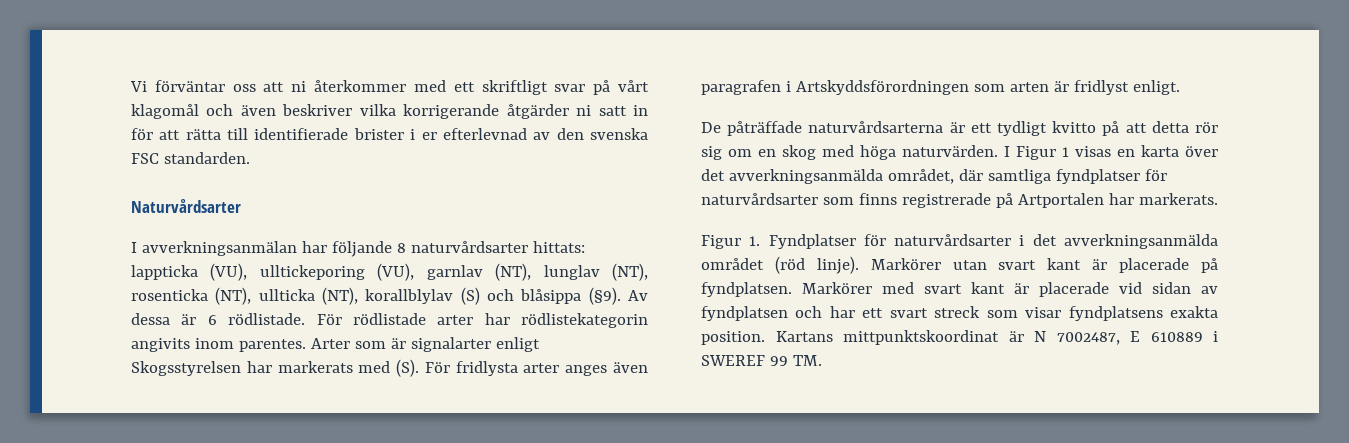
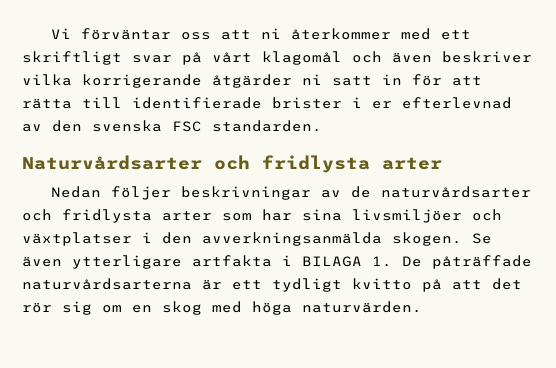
[131,241,585,257] [131,263,649,281] [131,287,648,305] [131,313,648,328] [131,337,540,352] [131,359,648,377] [701,80,1180,95] // I avverkningsanmälan har följande 8 naturvårdsarter hittats: lappticka (VU), ulltickeporing (VU), garnlav (NT), lunglav (NT), rosenticka (NT), ullticka (NT), korallblylav (S) och blåsippa (§9). Av dessa är 6 rödlistade. För rödlistade arter har rödlistekategorin angivits inom parentes. Arter som är signalarter enligt Skogsstyrelsen har markerats med (S). För fridlysta arter anges även paragrafen i Artskyddsförordningen som arten är fridlyst enligt. // -> [214,155,442,173] [50,186,531,200] [22,209,502,223] [22,232,492,246] [22,255,392,269] och fridlysta arter // Nedan följer beskrivningar av de naturvårdsarter och fridlysta arter som har sina livsmiljöer och växtplatser i den avverkningsanmälda skogen. Se även ytterligare artfakta i BILAGA 1.
[1151,121,1189,133] detta -> [492,278,522,290] det
[1004,145,1218,160] [701,169,1167,184] [701,193,1218,208] [701,234,1218,249] [701,256,1218,274] [701,282,1218,297] [701,306,1218,321] [701,330,1218,345] [701,355,822,366] I Figur 1 visas en karta över det avverkningsanmälda området, där samtliga fyndplatser för naturvårdsarter som finns registrerade på Artportalen har markerats. // Figur 1. Fyndplatser för naturvårdsarter i det avverkningsanmälda området (röd linje). Markörer utan svart kant är placerade på fyndplatsen. Markörer med svart kant är placerade vid sidan av fyndplatsen och har ett svart streck som visar fyndplatsens exakta position. Kartans mittpunktskoordinat är N 7002487, E 610889 i SWEREF 99 TM. -> (422, 307) none

